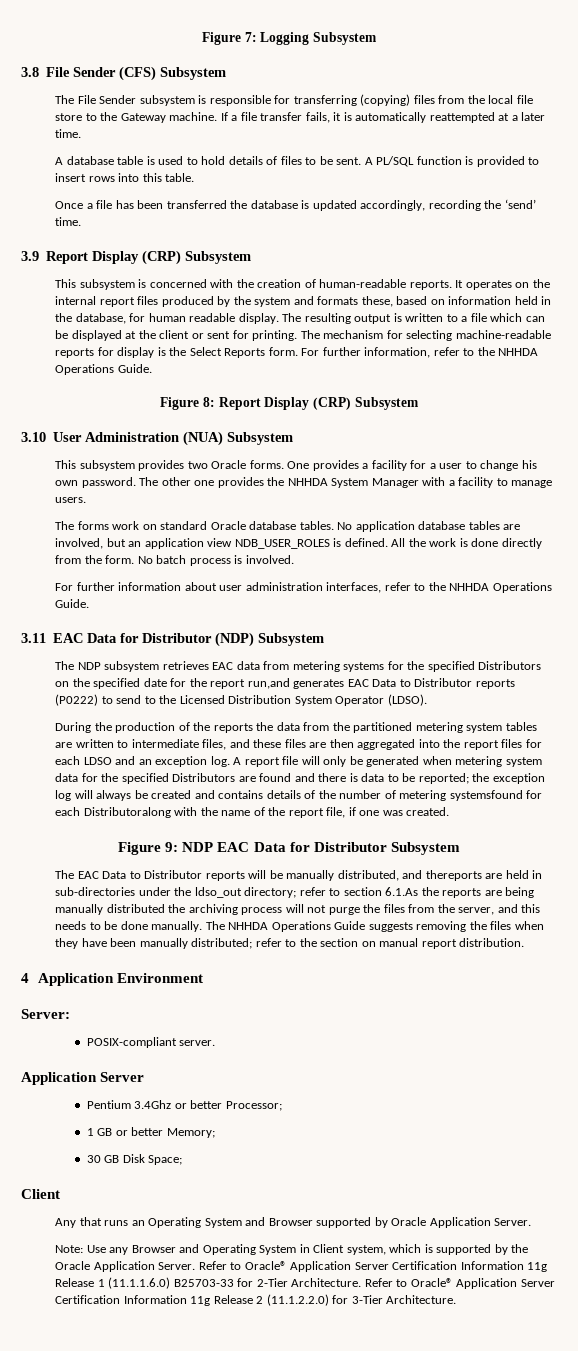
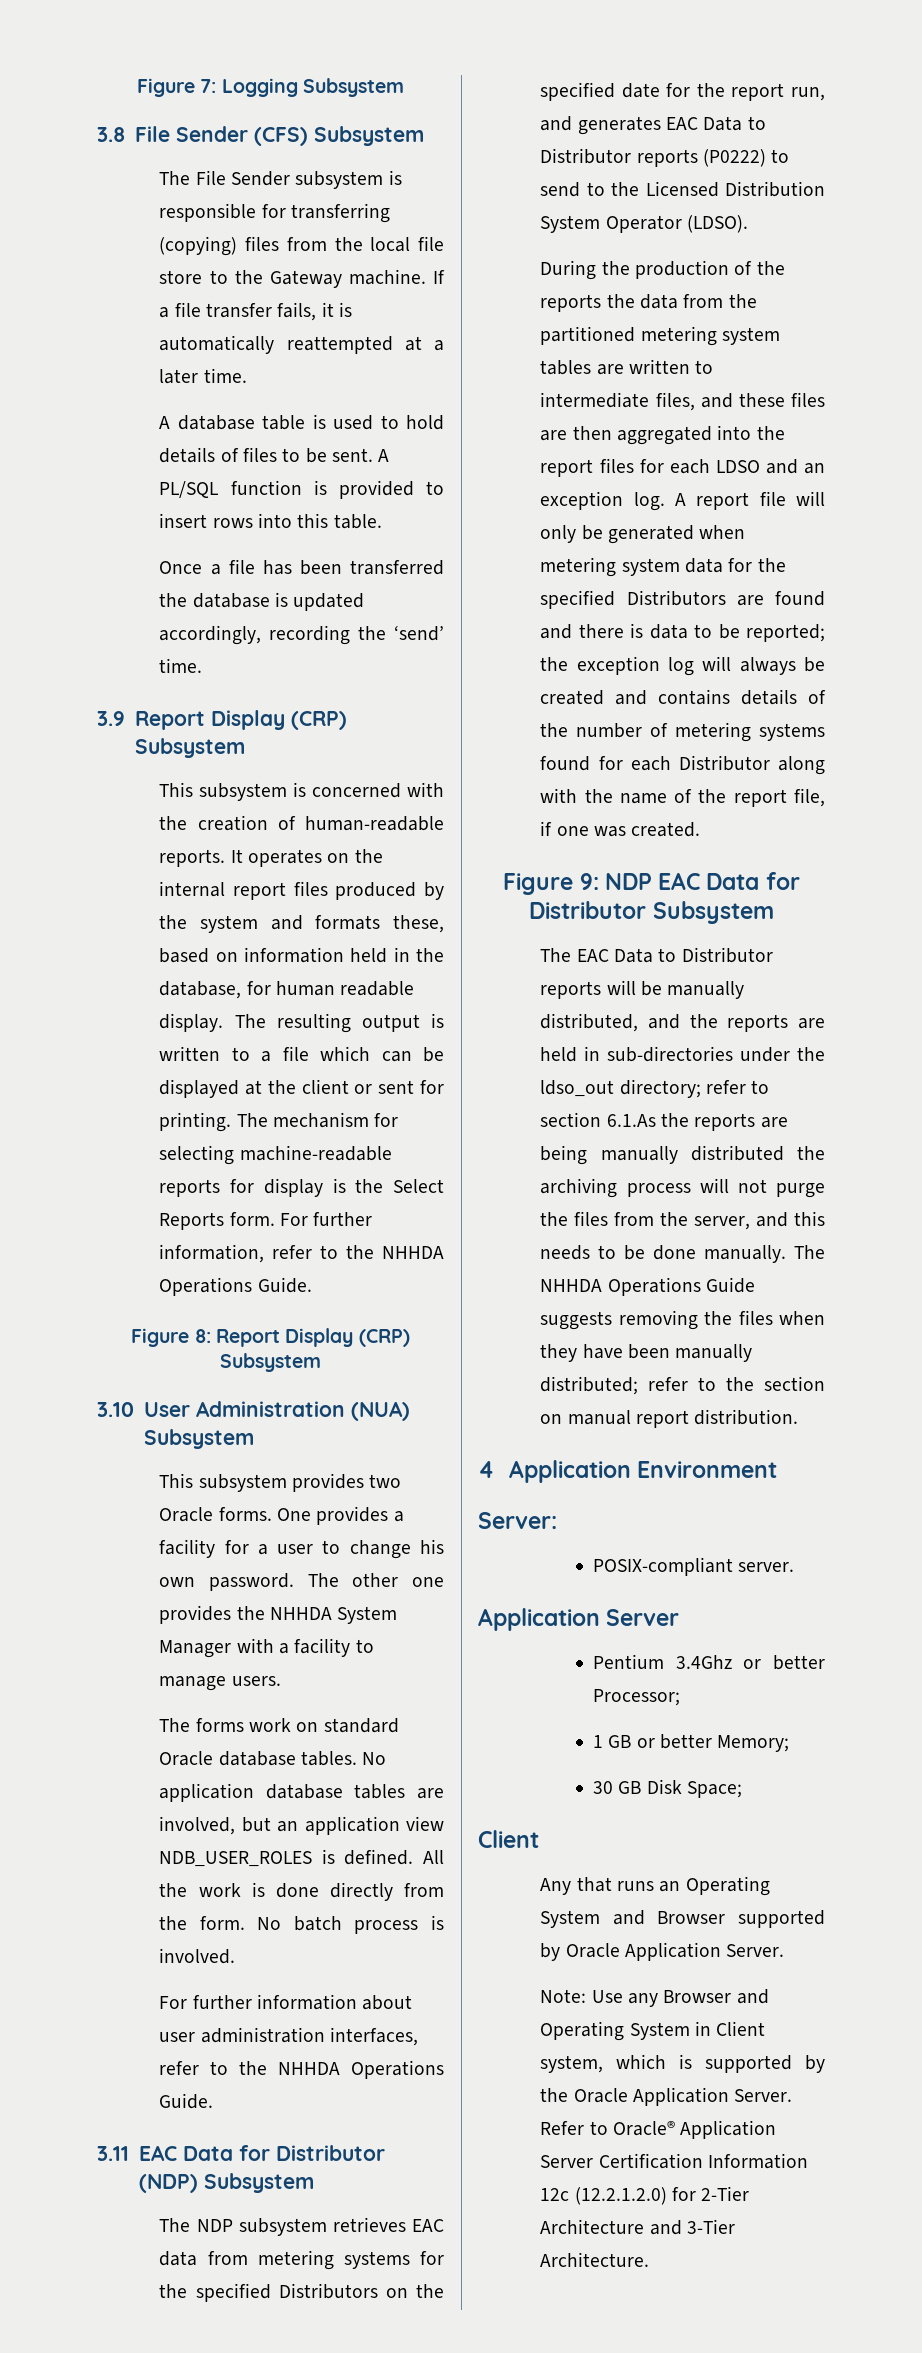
[247,678,290,689] run,and -> [791,87,825,101] [540,116,573,131] run, and
[449,790,543,801] [55,807,171,818] systemsfound for each Distributoralong -> [759,723,825,741] [540,755,825,775] systems found for each Distributor along
[425,870,482,881] thereports -> [689,1014,789,1032] the reports
[527,1262,548,1272] [55,1277,555,1289] [55,1294,349,1306] 11g Release 1 (11.1.1.6.0) B25703-33 for 2-Tier Architecture. Refer to Oracle® Application Server Certification Information 11g Release 2 (11.1.2.2.0) for -> [540,2186,750,2205] [540,2219,682,2235] 12c (12.2.1.2.0) for 2-Tier Architecture and

